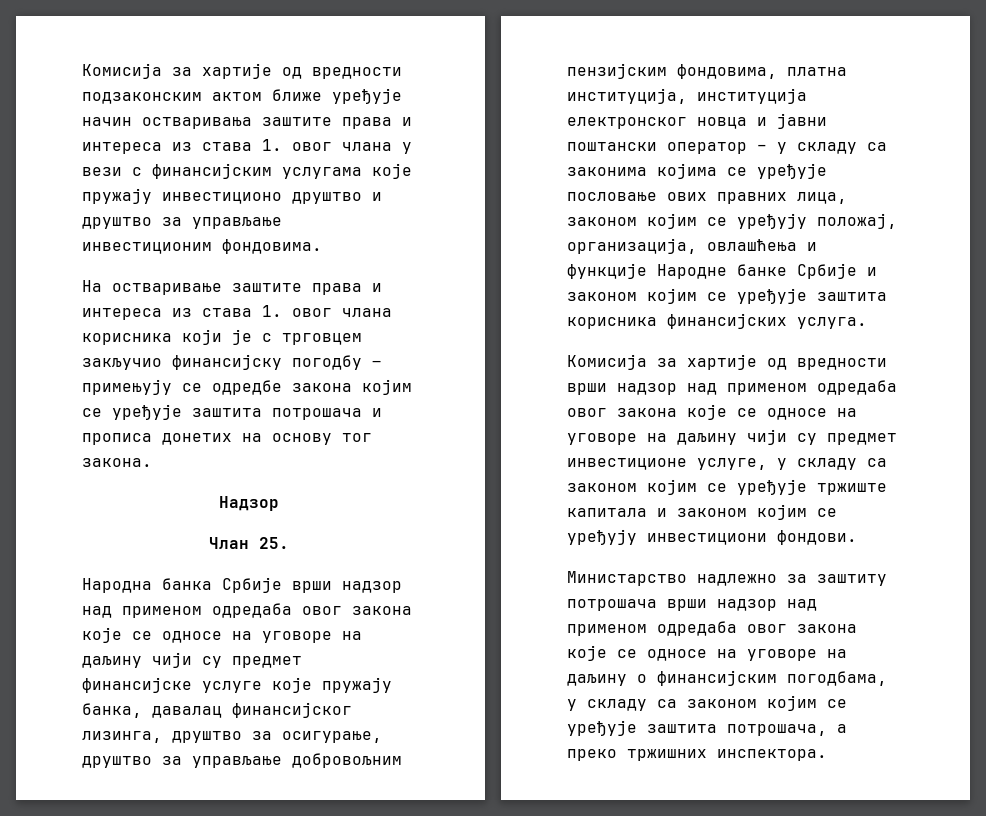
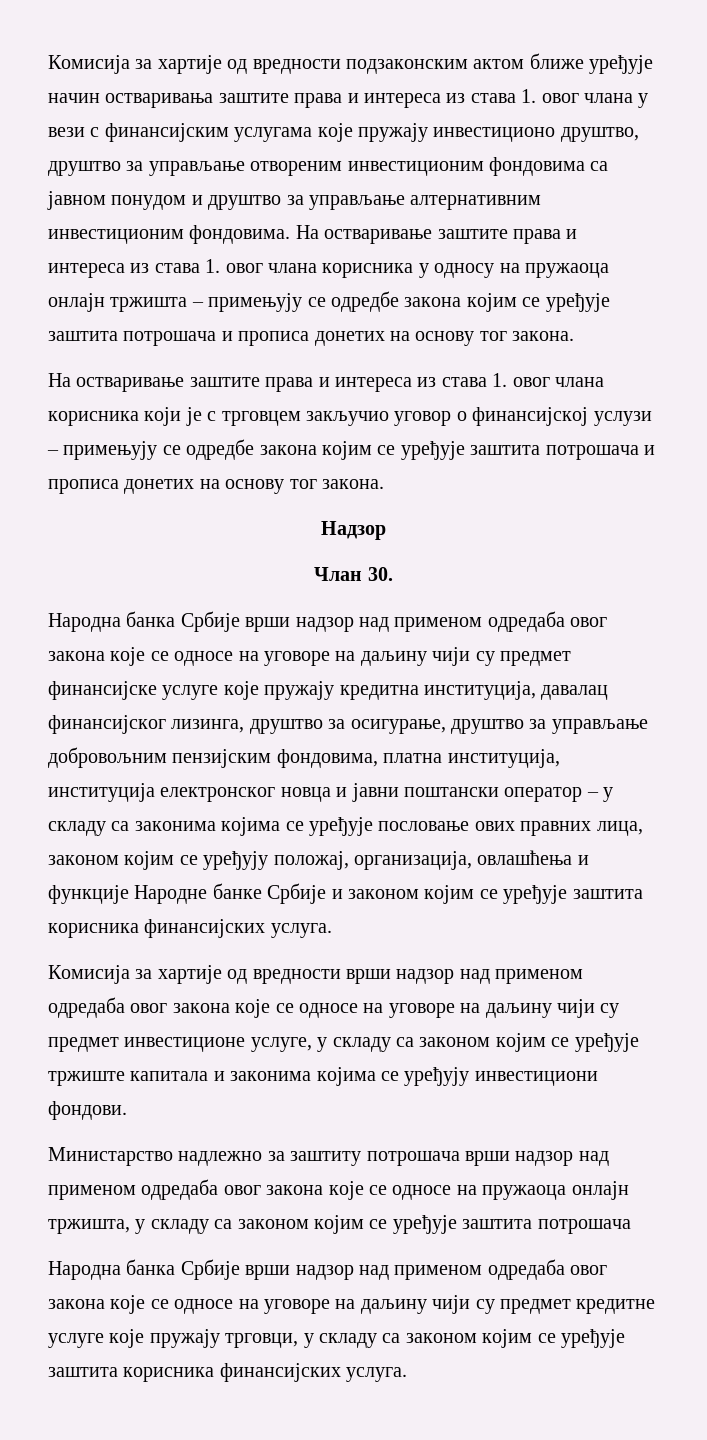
[292,192,362,204] друштво -> [560,127,639,142] [48,157,609,176] [47,191,187,210] друштво, друштво за управљање отвореним инвестиционим фондовима са јавном понудом
(282, 223) none -> [410,195,542,210] алтернативним
(322, 246) none -> [295,225,578,244] [48,259,609,278] [48,291,610,312] [48,331,575,346] На остваривање заштите права и интереса из става 1. овог члана корисника у односу на пружаоца онлајн тржишта – примењују се одредбе закона којим се уређује заштита потрошача и прописа донетих на основу тог закона.
[172,354,362,370] финансијску погодбу -> [394,407,652,426] уговор о финансијској услузи
[258,537,289,549] 25. -> [367,567,393,581] 30.
[82,703,142,718] банка, -> [339,681,536,700] кредитна институција,
[677,504,807,520] законом којим -> [230,1067,376,1086] законима којима
[747,649,847,661] [567,670,887,686] [567,695,847,711] [567,720,847,736] [567,749,827,761] уговоре на даљину о финансијским погодбама, у складу са законом којим се уређује заштита потрошача, а преко тржишних инспектора. -> [482,1181,629,1200] [48,1215,631,1234] [48,1259,608,1280] [48,1295,656,1314] [48,1329,625,1348] [48,1363,408,1382] пружаоца онлајн тржишта, у складу са законом којим се уређује заштита потрошача // Народна банка Србије врши надзор над применом одредаба овог закона које се односе на уговоре на даљину чији су предмет кредитне услуге које пружају трговци, у складу са законом којим се уређује заштита корисника финансијских услуга.

